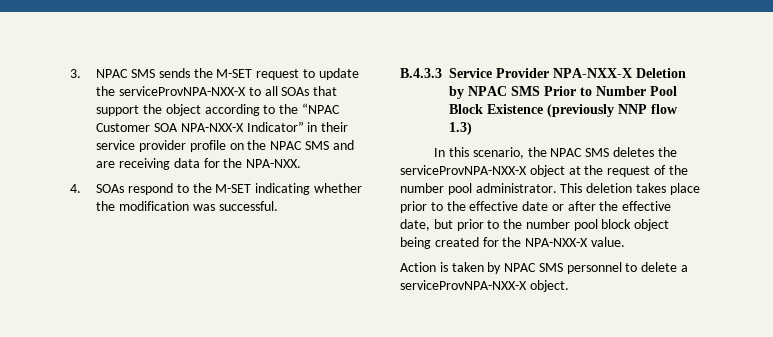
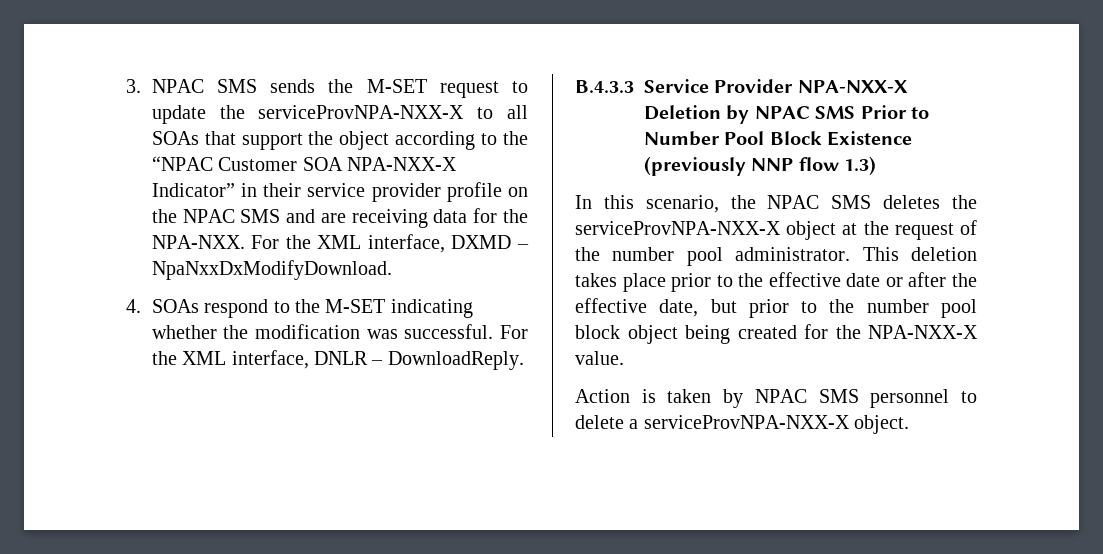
(302, 163) none -> [251,234,529,253] [151,260,392,280] For the XML interface, DXMD – NpaNxxDxModifyDownload.
(278, 206) none -> [499,325,528,339] [151,350,524,370] For the XML interface, DNLR – DownloadReply.

